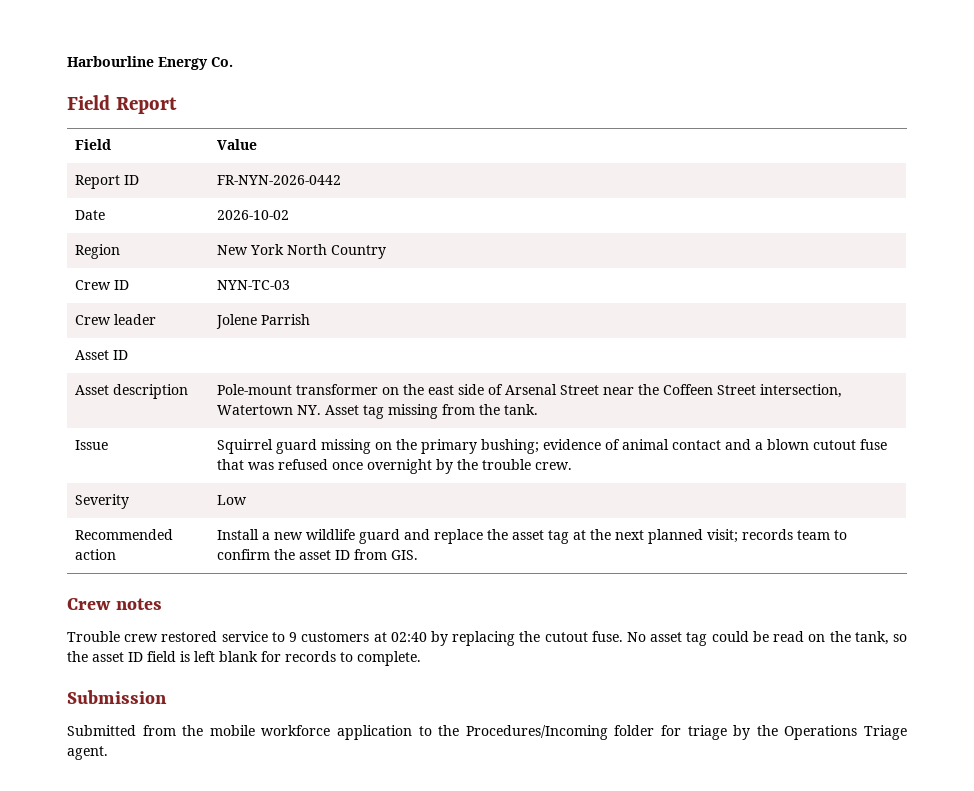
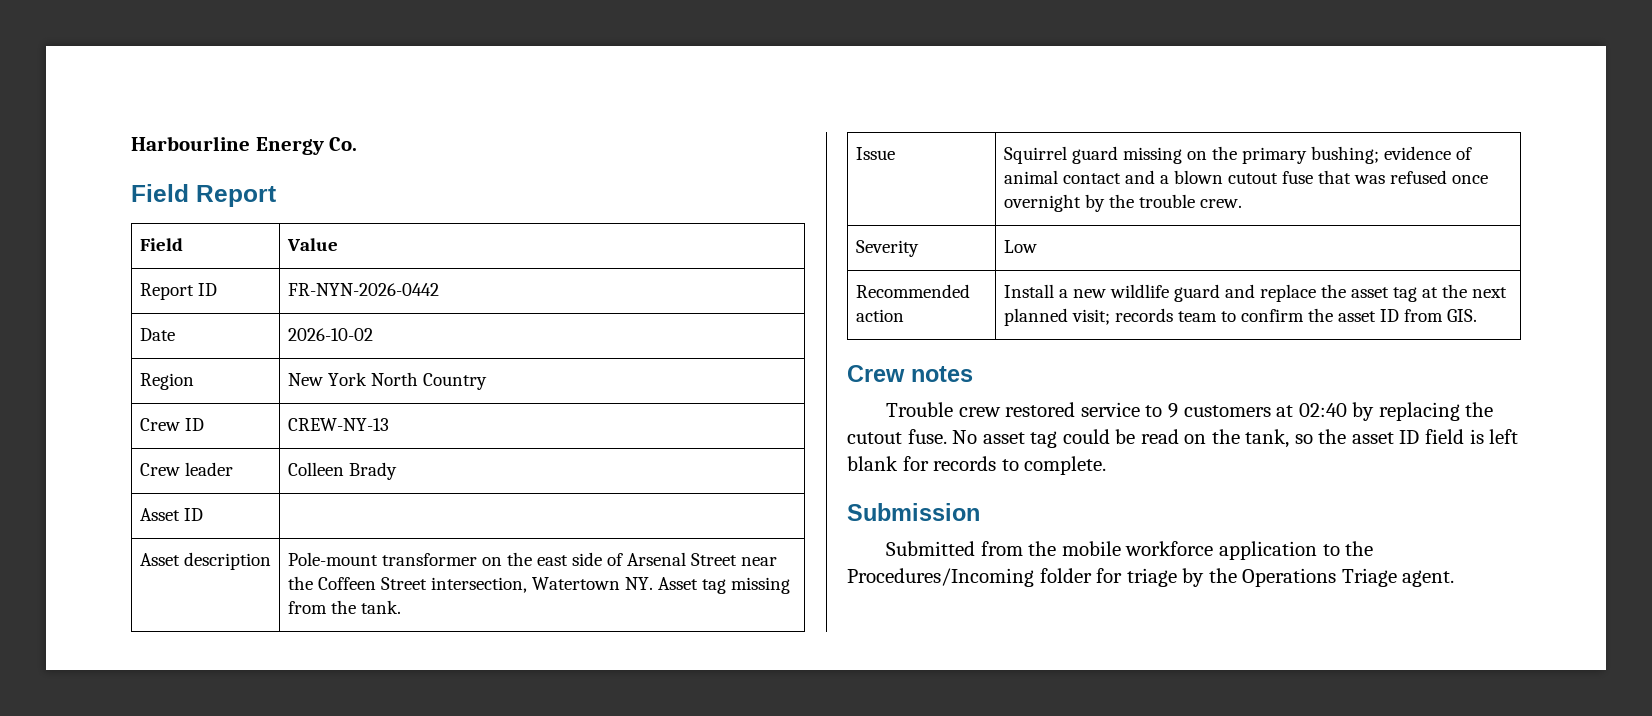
[217,280,291,290] NYN-TC-03 -> [287,418,389,431] CREW-NY-13
[216,314,311,329] Jolene Parrish -> [287,462,397,480] Colleen Brady

